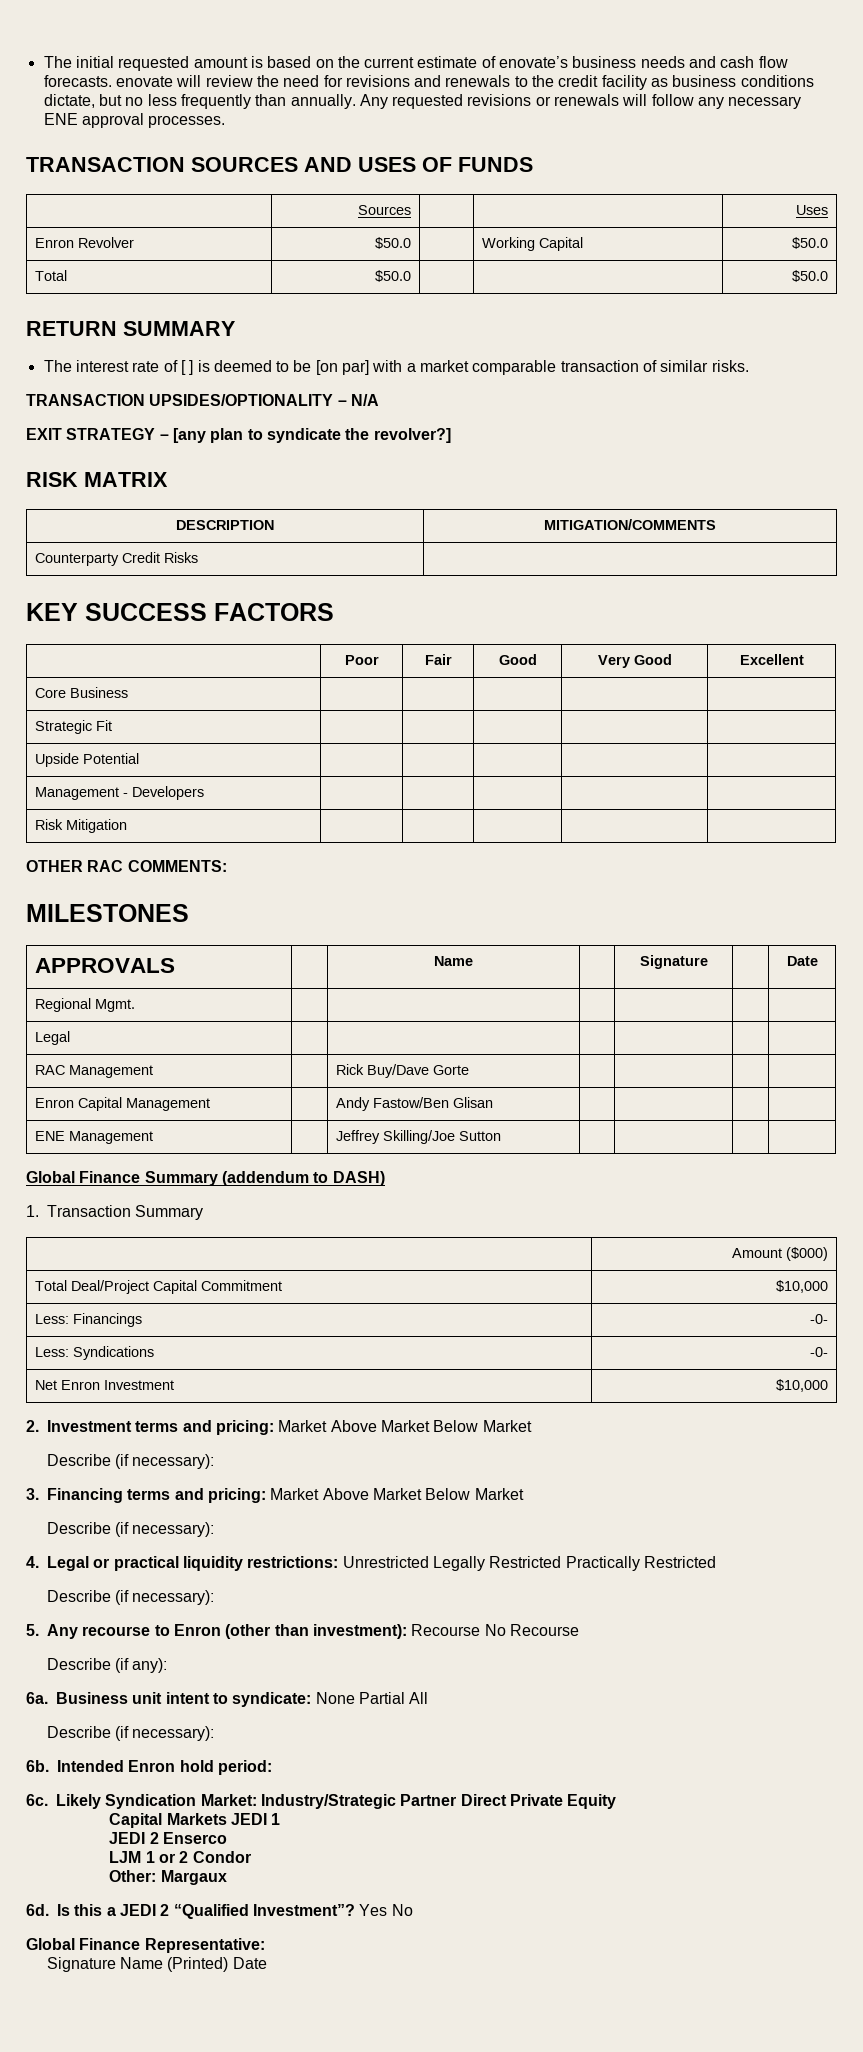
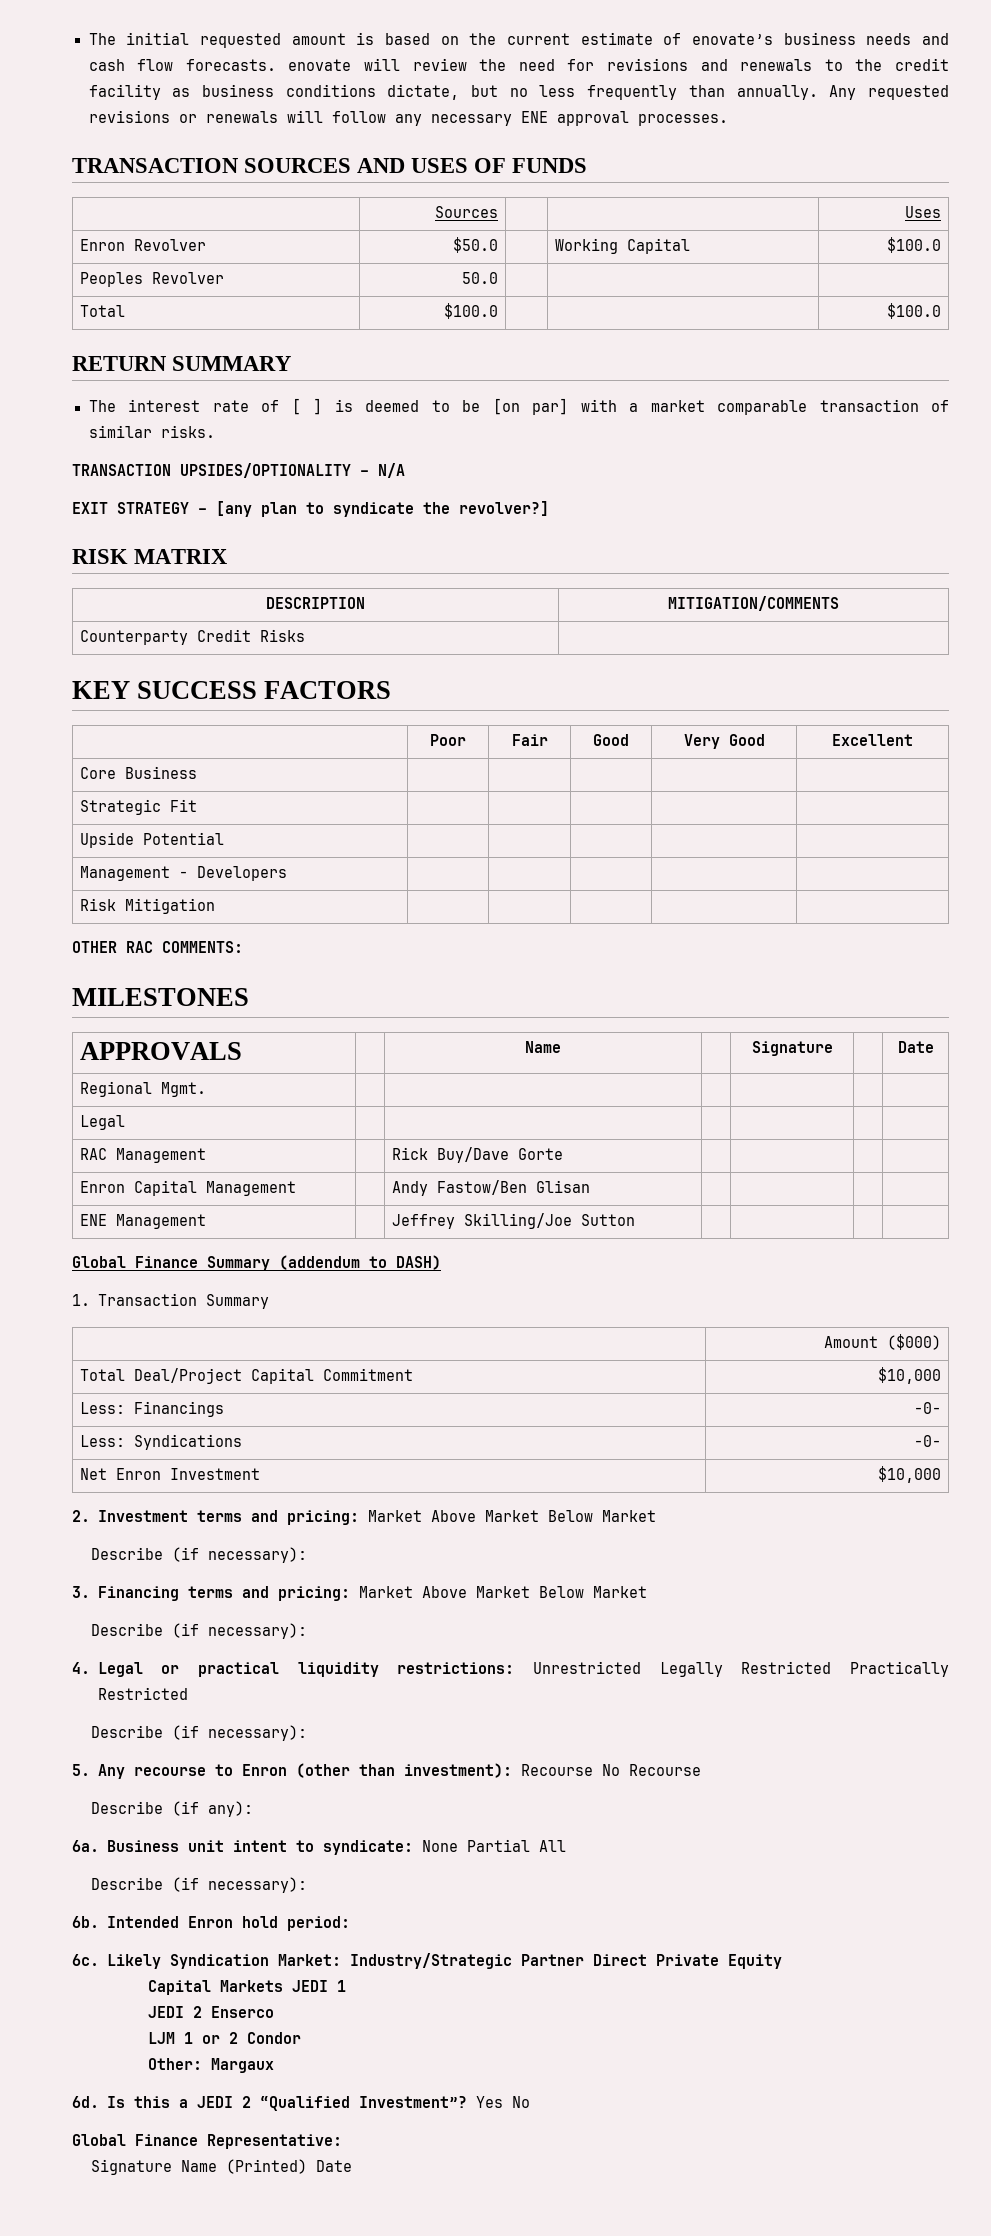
[791,237,828,249] $50.0 -> [887,237,942,253] [79,272,224,287] [462,272,499,284] $100.0 // Peoples Revolver | 50.0 | | |
[374,270,411,282] [791,270,828,282] $50.0 | | | $50.0 -> [444,303,499,319] [887,303,942,319] $100.0 | | | $100.0

